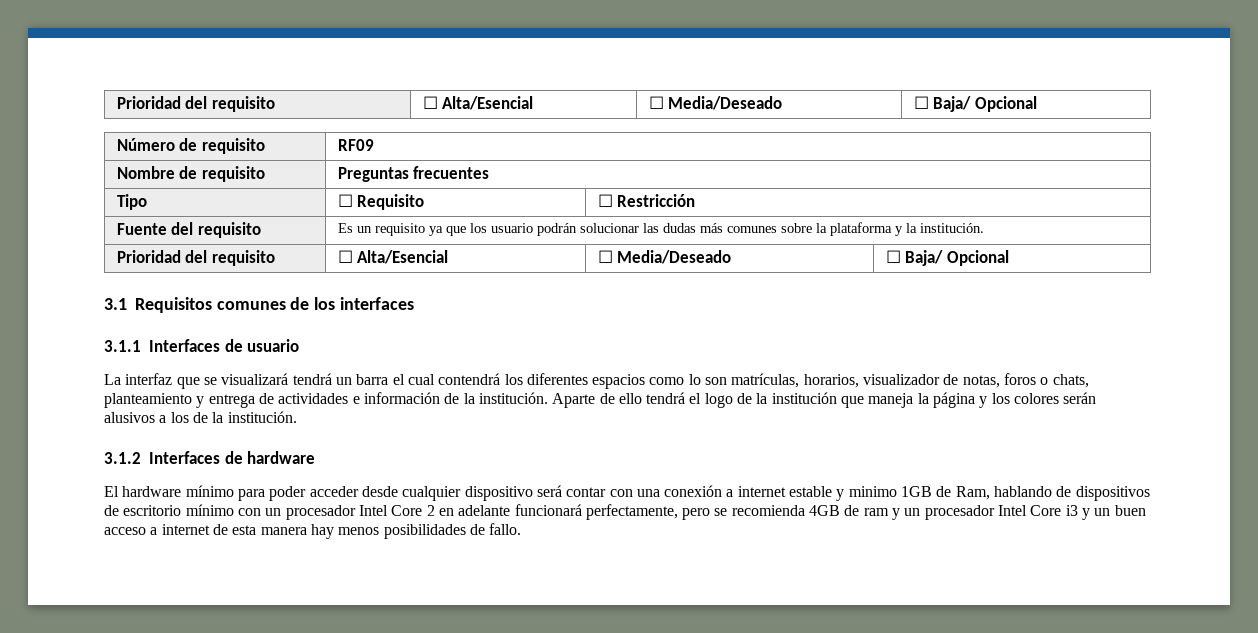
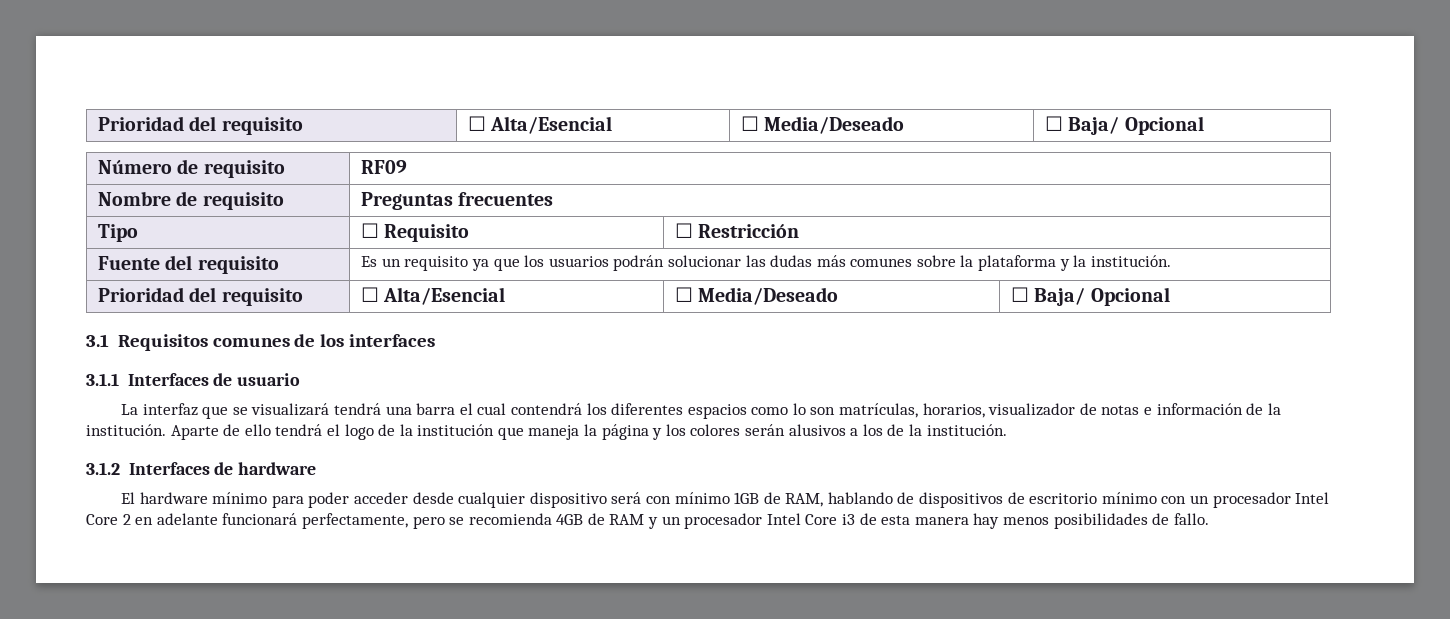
[490,223,533,233] usuario -> [548,256,609,267] usuarios
[335,377,352,385] un -> [385,406,412,415] una
[962,373,1089,388] [104,393,349,408] notas, foros o chats, planteamiento y entrega de actividades -> [1101,405,1140,415] notas
[566,485,897,501] contar con una conexión a internet estable y minimo -> [645,492,730,504] con mínimo
[955,486,990,500] Ram, -> [785,493,824,507] RAM,
[863,508,889,516] ram -> [609,514,645,525] RAM
[1082,505,1146,520] [104,524,210,535] y un buen acceso a internet -> (856, 519) none

